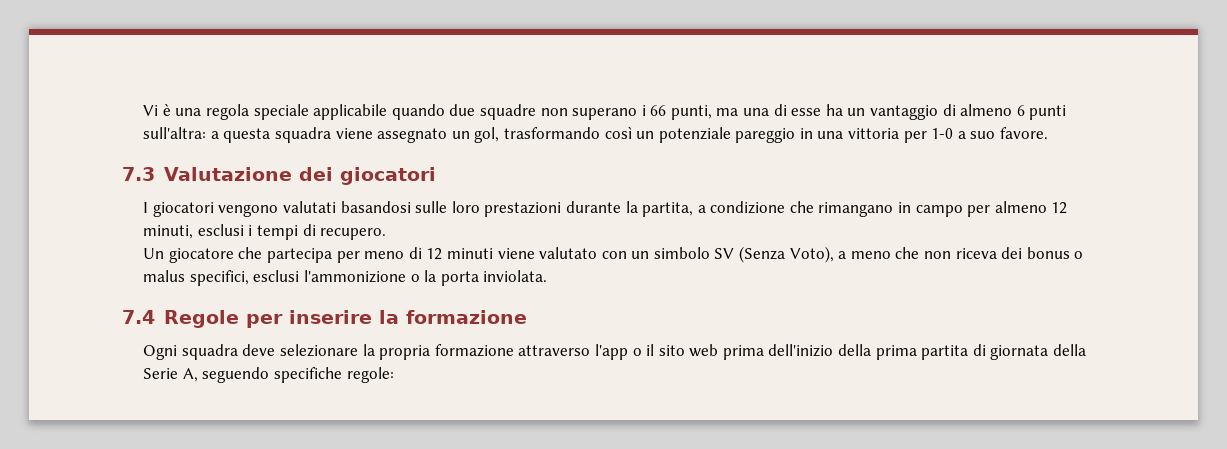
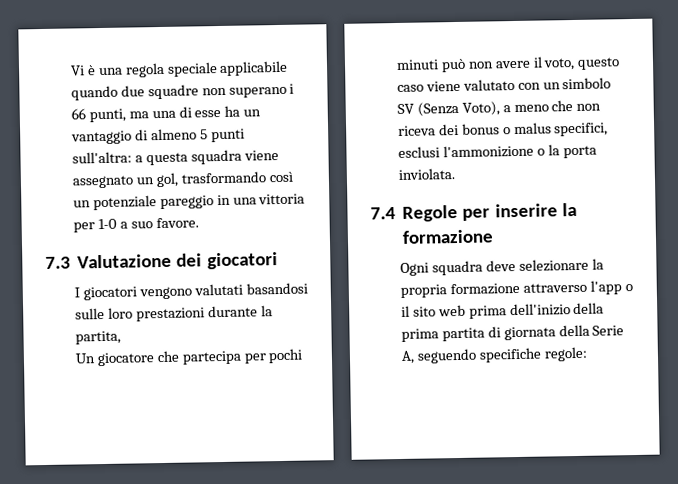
[1016,105,1025,116] 6 -> [199,129,208,140] 5
[697,201,1068,217] [143,224,387,240] a condizione che rimangano in campo per almeno 12 minuti, esclusi i tempi di recupero. -> (121, 337) none
[364,247,493,260] meno di 12 minuti -> [268,348,304,364] [395,56,621,73] [396,84,424,93] pochi minuti può non avere il voto, questo caso

